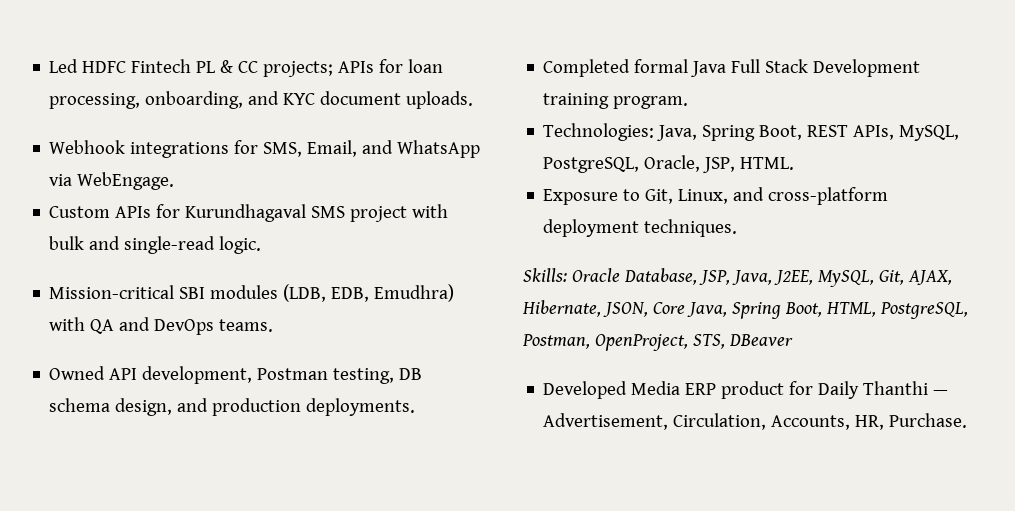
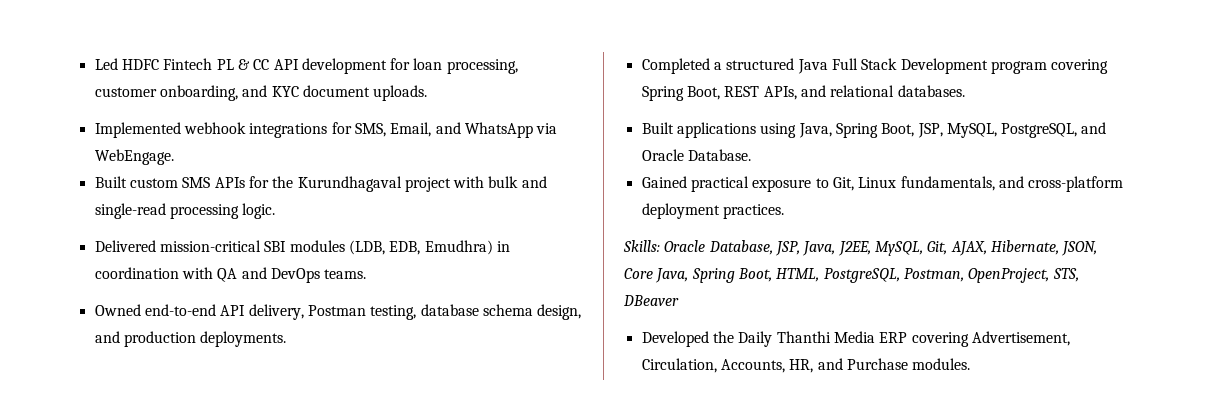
[263,61,375,77] projects; APIs -> [273,58,387,74] API development
(141, 101) none -> [94,87,157,97] customer
[49,140,126,154] Webhook -> [94,122,246,138] Implemented webhook
[49,204,346,222] Custom APIs for Kurundhagaval SMS -> [94,176,402,192] Built custom SMS APIs for the Kurundhagaval
(216, 245) none -> [169,204,239,219] processing
[49,285,175,299] Mission-critical -> [94,240,261,252] Delivered mission-critical
(455, 293) none -> [496,241,510,252] [94,267,179,279] in coordination
[109,366,253,384] API development, -> [144,304,304,320] end-to-end API delivery,
[399,368,423,380] DB -> [420,304,479,316] database
[634,59,689,73] formal -> [713,58,795,70] a structured
[543,93,689,109] [543,123,960,141] [543,155,795,173] [543,189,729,205] training program. // Technologies: Java, Spring Boot, REST APIs, MySQL, PostgreSQL, Oracle, JSP, HTML. // Exposure to Git, Linux, -> [990,59,1109,74] [641,85,965,101] [641,122,1107,138] [641,149,751,161] [641,176,995,192] program covering Spring Boot, REST APIs, and relational databases. // Built applications using Java, Spring Boot, JSP, MySQL, PostgreSQL, and Oracle Database. // Gained practical exposure to Git, Linux fundamentals,
[644,219,738,237] techniques. -> [722,204,784,219] practices.
[631,381,949,399] Media ERP product for Daily Thanthi — -> [712,331,969,347] the Daily Thanthi Media ERP covering
[889,413,968,428] Purchase. -> [817,358,971,370] and Purchase modules.

